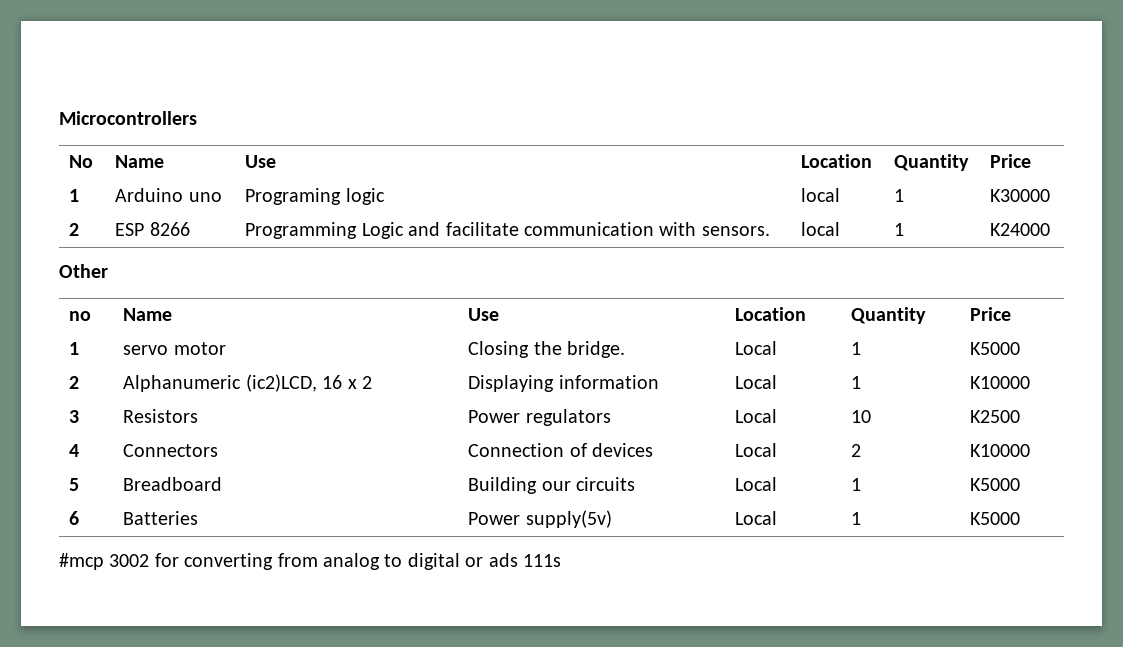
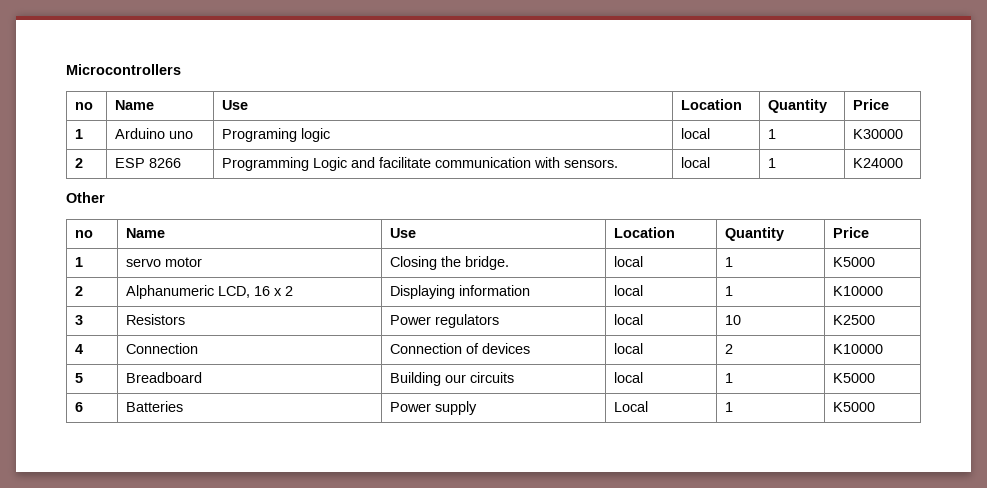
[69,155,94,168] No -> [74,102,93,110] no
[735,341,778,355] Local -> [613,256,643,267] local
[245,374,317,392] (ic2)LCD, -> [217,286,250,298] LCD,
[735,375,778,389] Local -> [613,285,643,296] local
[735,409,778,423] Local -> [613,314,643,325] local
[123,444,219,457] Connectors -> [125,343,198,354] Connection
[735,443,778,457] Local -> [613,343,643,354] local
[735,477,778,491] Local -> [613,372,643,383] local
[525,510,612,528] [735,511,778,525] [851,512,862,525] [970,512,1021,525] [59,553,561,570] supply(5v) | Local | 1 | K5000 // #mcp 3002 for converting from analog to digital or ads 111s -> [434,401,477,415] [613,401,648,412] [724,402,733,412] [832,402,875,412] supply | Local | 1 | K5000

